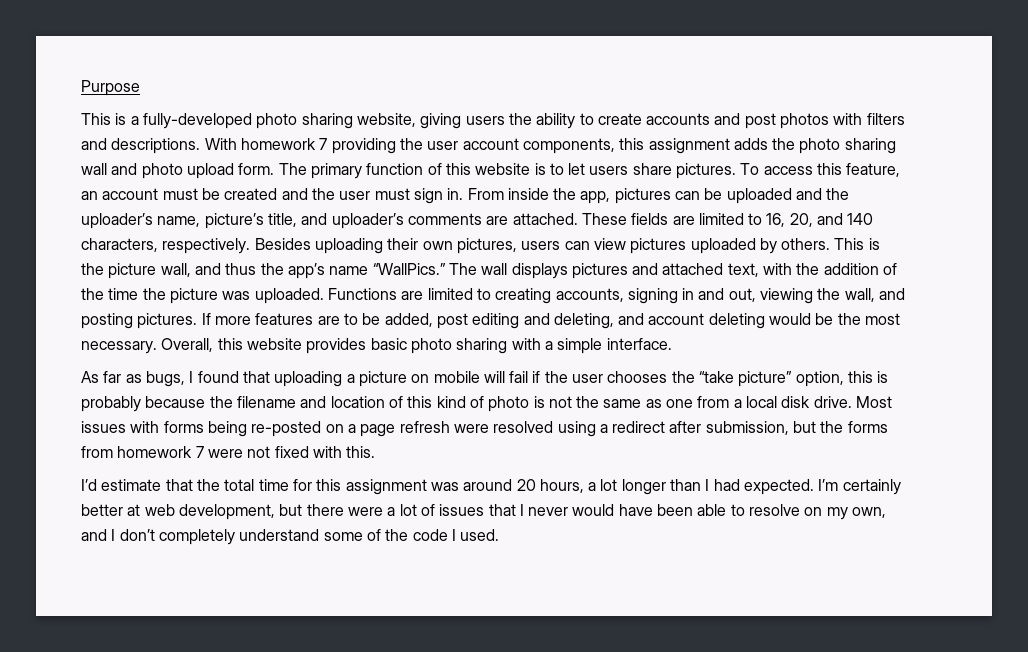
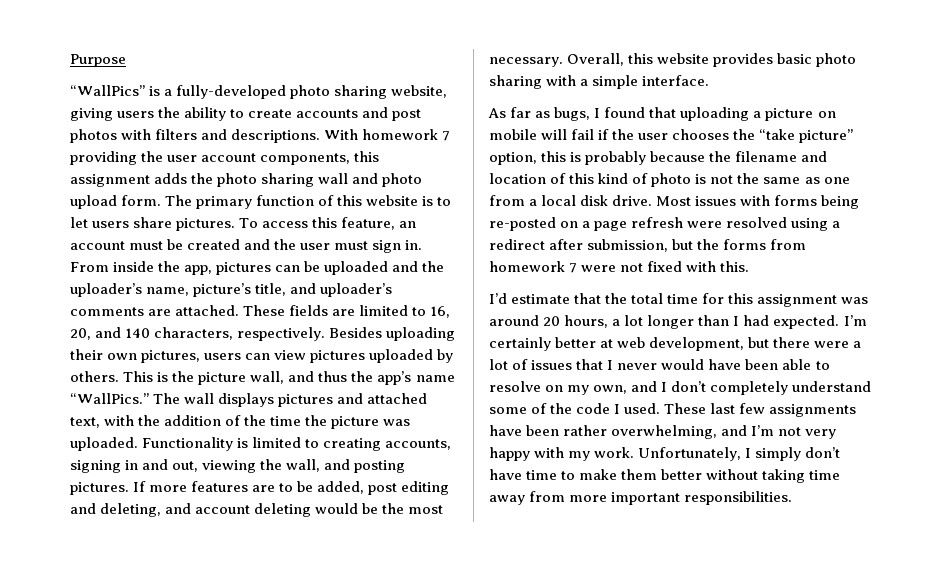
[81,113,111,125] This -> [70,85,145,96] “WallPics”
[327,288,424,300] Functions are -> [142,437,249,451] Functionality is
(500, 535) none -> [664,403,857,417] [489,425,837,439] [489,447,841,461] [489,469,841,483] [489,491,793,505] These last few assignments have been rather overwhelming, and I’m not very happy with my work. Unfortunately, I simply don’t have time to make them better without taking time away from more important responsibilities.

